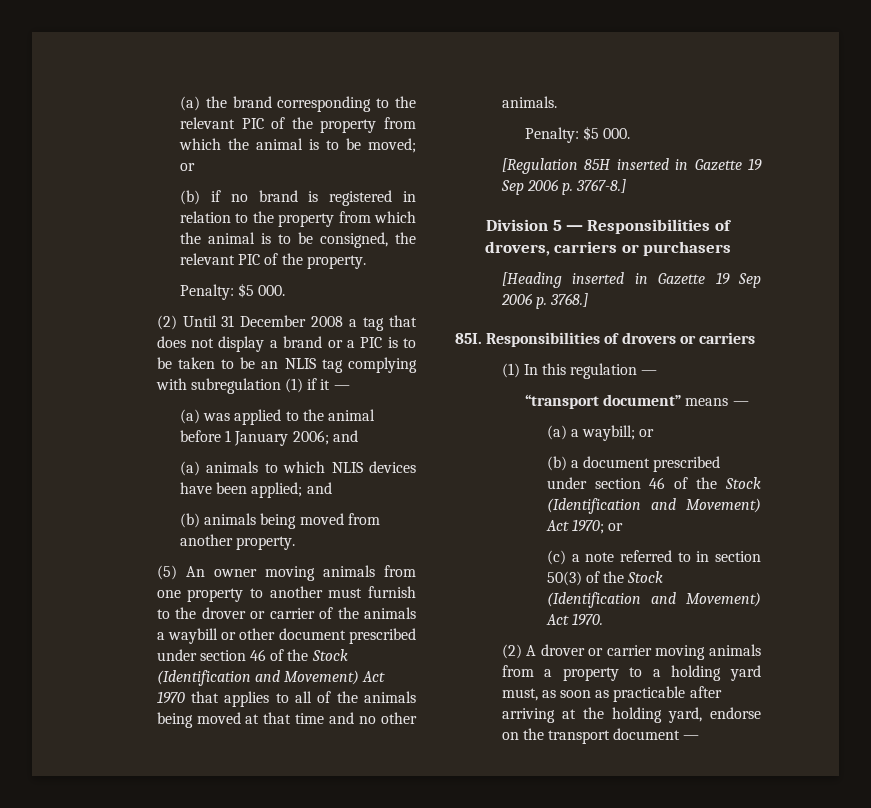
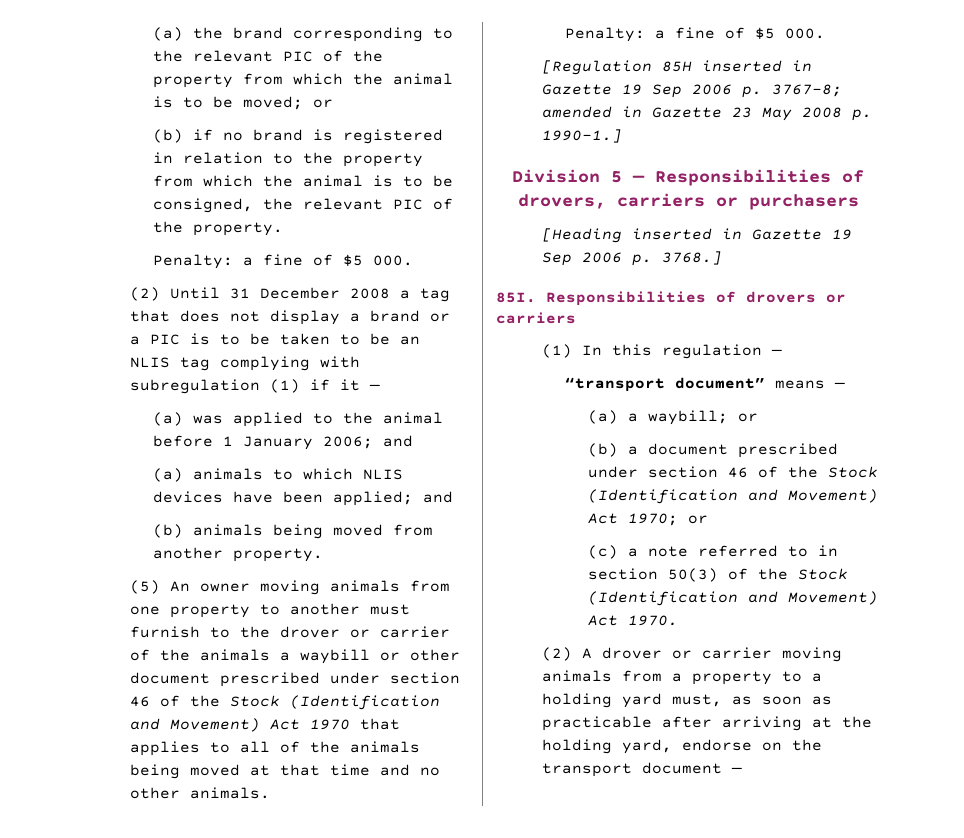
(234, 292) none -> [242,254,333,266] a fine of
(579, 135) none -> [654,27,745,39] a fine of
[576,179,627,193] 3767-8.] -> [771,84,842,97] [541,106,872,121] [541,129,622,143] 3767-8; amended in Gazette 23 May 2008 p. 1990-1.]

